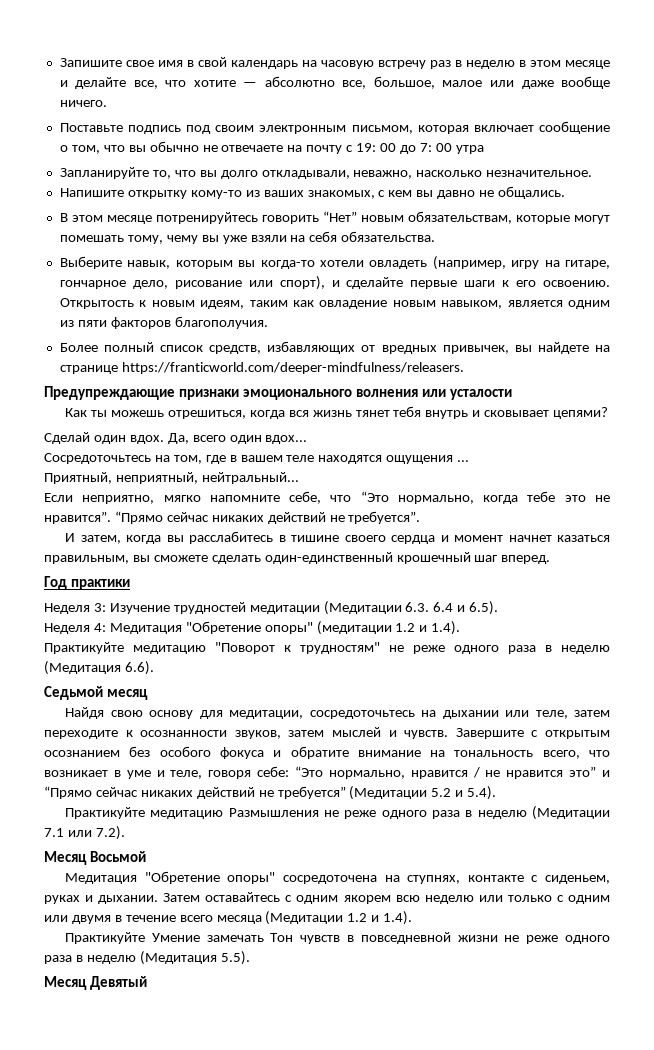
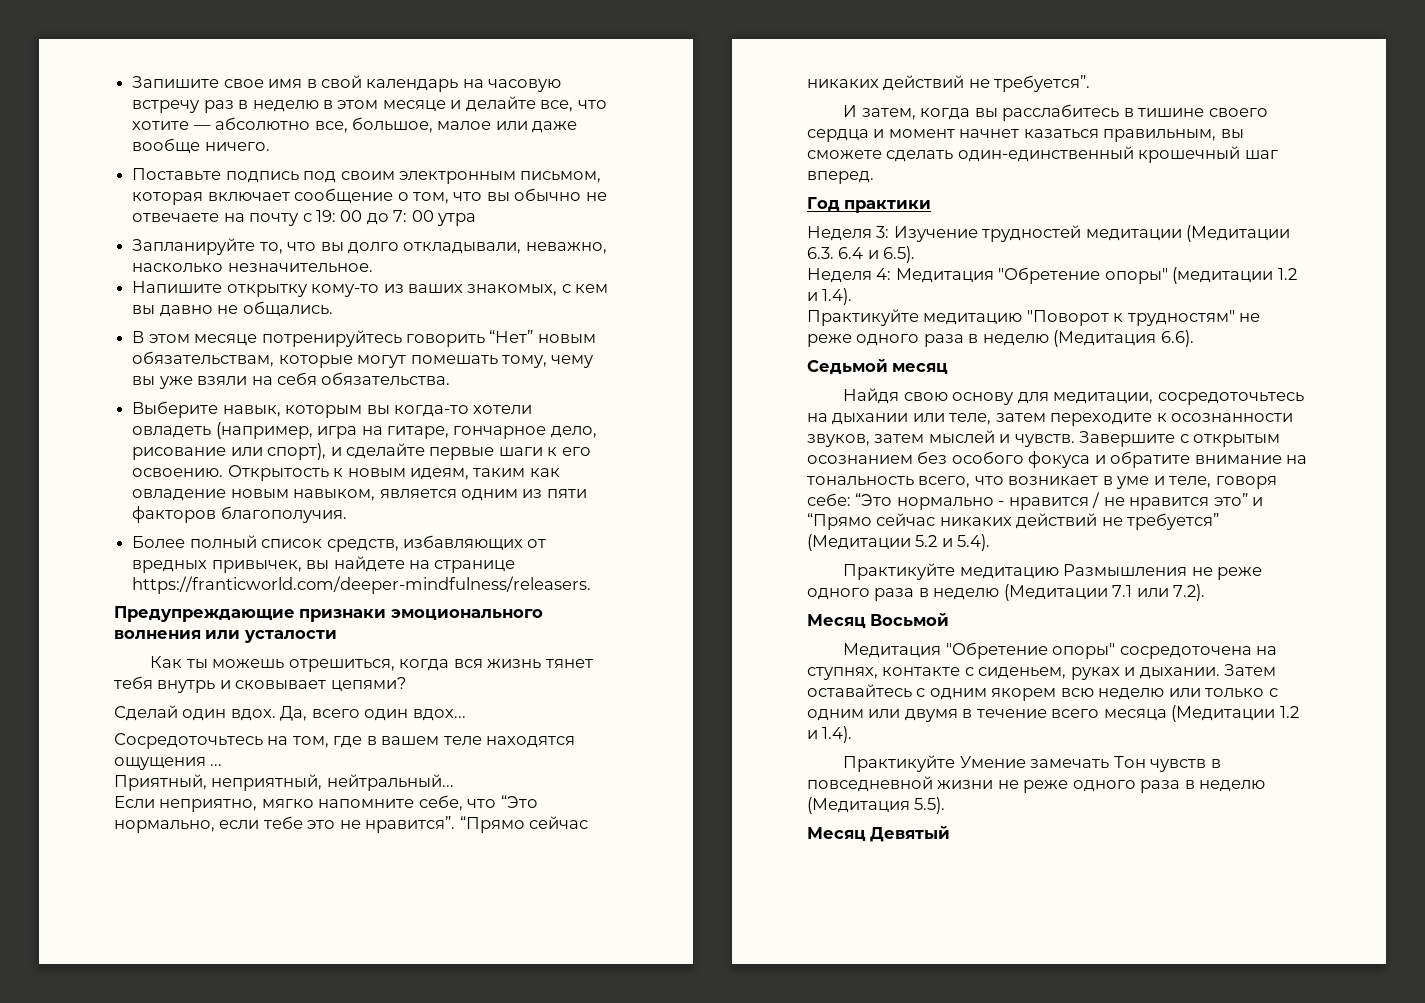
[511,260,540,269] игру -> [317,426,358,439] игра
[483,495,519,504] когда -> [219,820,260,829] если
[328,770,405,779] нормально, -> [896,497,1005,510] нормально -

